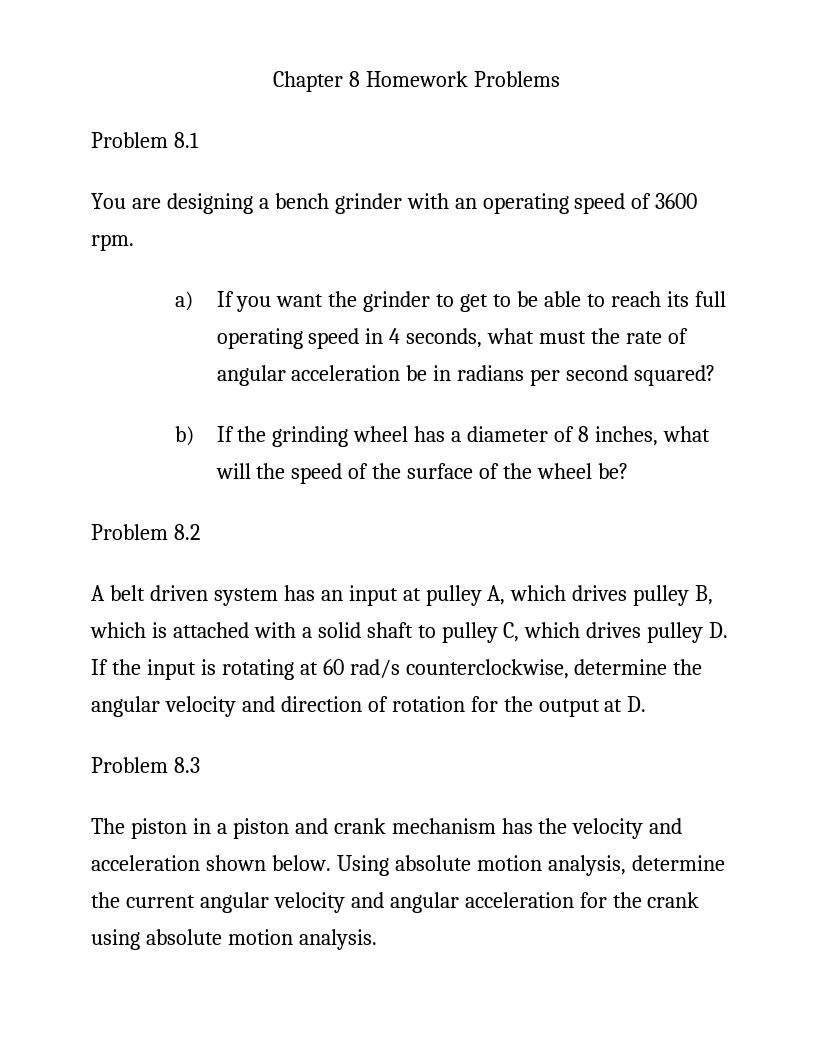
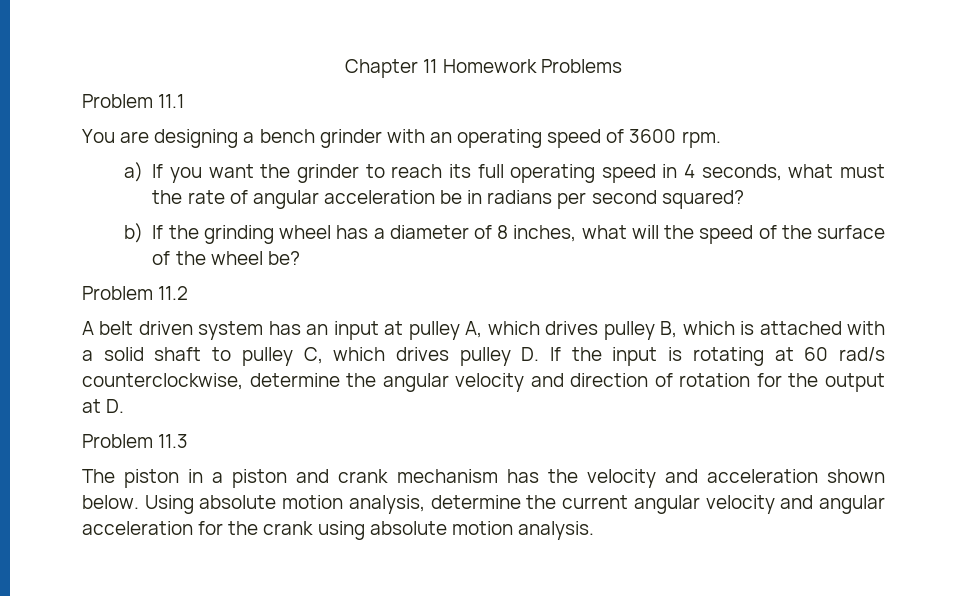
[349,71,361,87] 8 -> [423,59,438,73] 11
[173,132,199,148] 8.1 -> [158,94,185,108] 11.1
[460,291,605,312] get to be able to -> (385, 171) none
[173,524,200,540] 8.2 -> [158,286,189,300] 11.2
[173,757,200,773] 8.3 -> [158,434,189,448] 11.3

